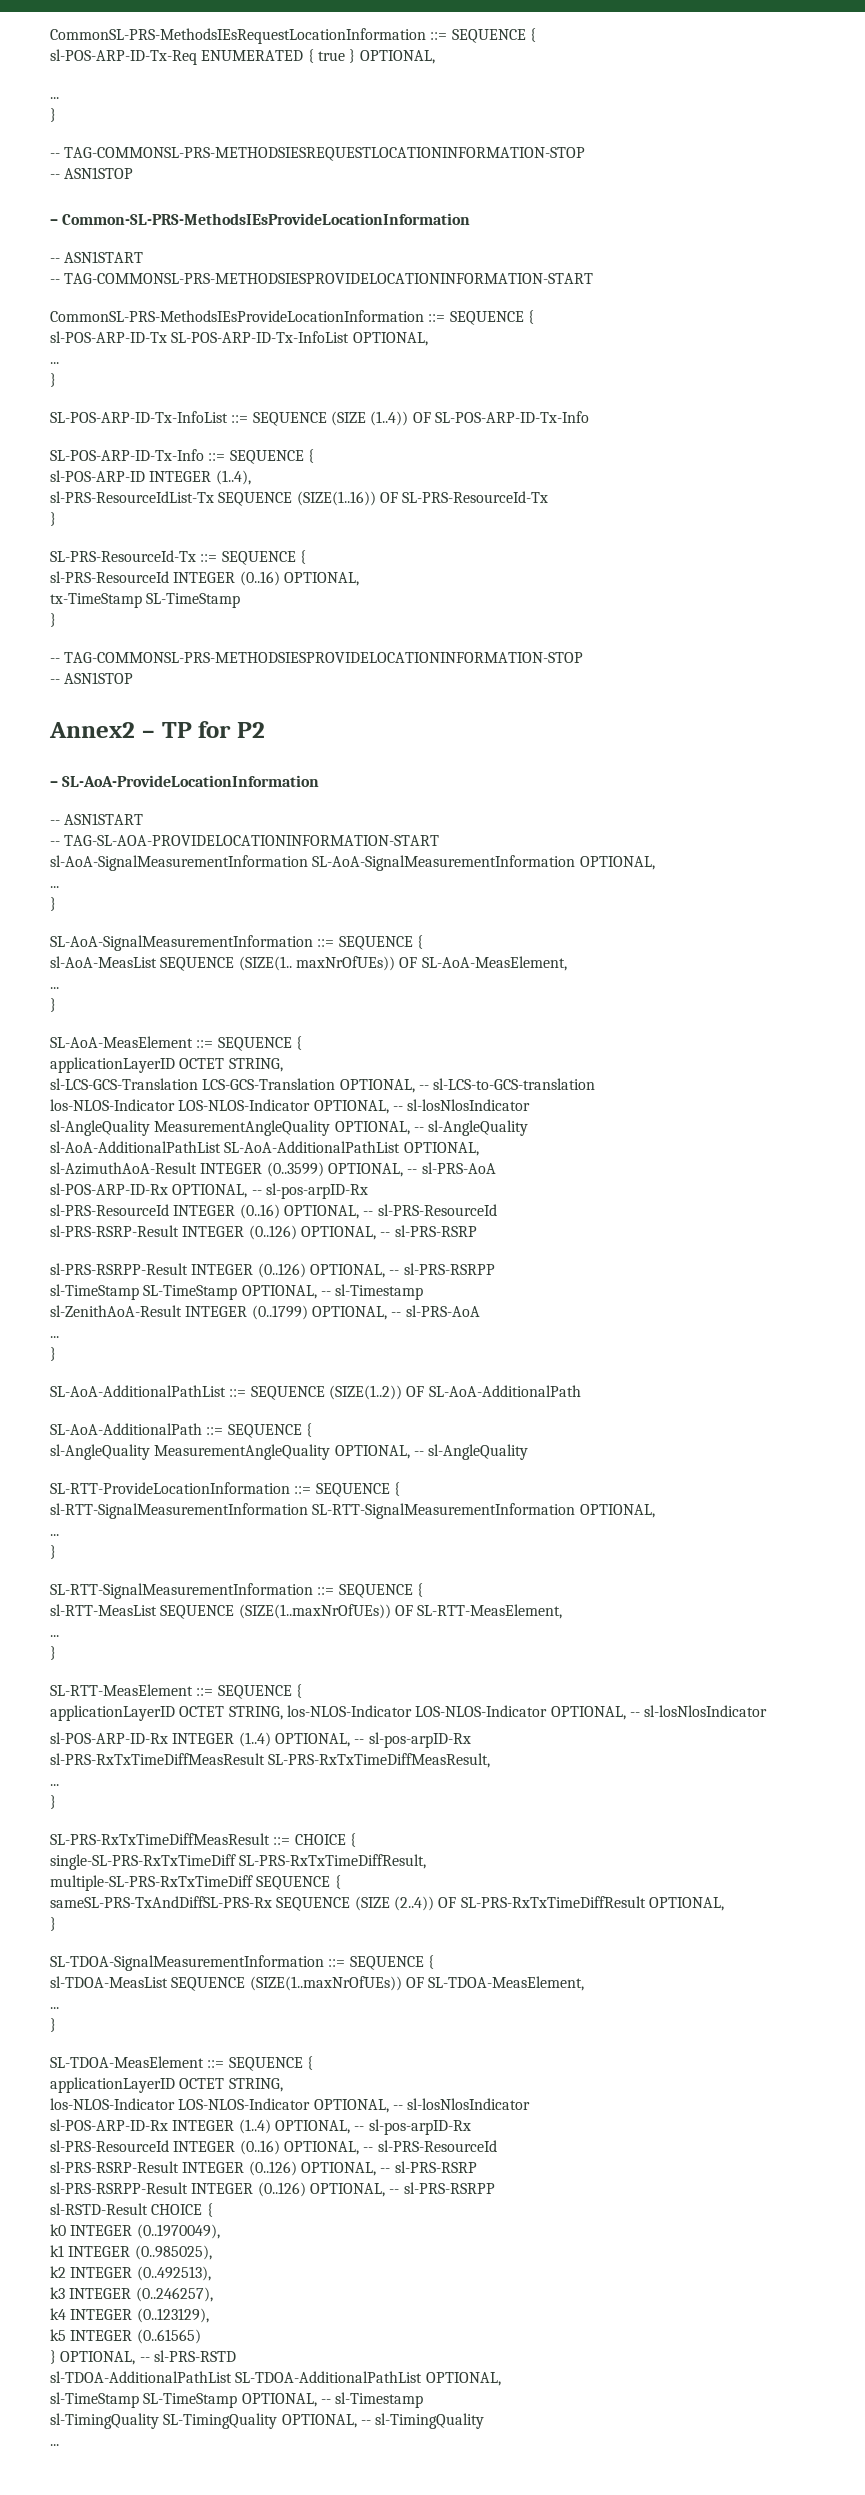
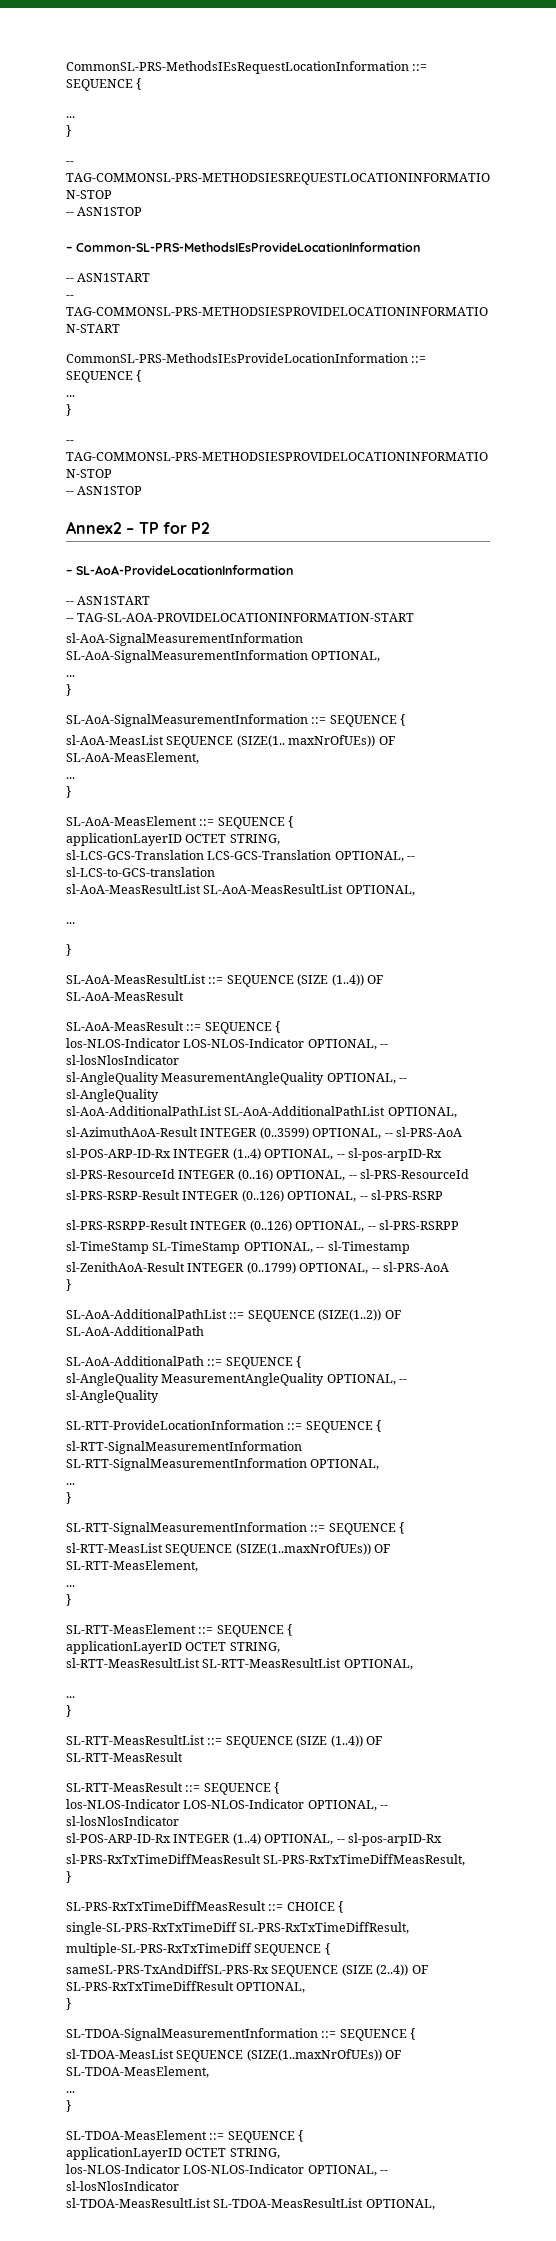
[50,49,435,65] // sl-POS-ARP-ID-Tx-Req ENUMERATED { true } OPTIONAL, -> (142, 84) none
[50,331,428,346] [50,362,59,364] [50,373,56,387] [50,411,589,426] [50,449,314,464] [50,470,251,485] [50,491,549,506] [50,512,56,526] [50,550,306,565] [50,571,359,586] [50,593,241,608] [50,613,56,627] // sl-POS-ARP-ID-Tx SL-POS-ARP-ID-Tx-InfoList OPTIONAL, // ... // } // SL-POS-ARP-ID-Tx-InfoList ::= SEQUENCE (SIZE (1..4)) OF SL-POS-ARP-ID-Tx-Info // SL-POS-ARP-ID-Tx-Info ::= SEQUENCE { // sl-POS-ARP-ID INTEGER (1..4), // sl-PRS-ResourceIdList-Tx SEQUENCE (SIZE(1..16)) OF SL-PRS-ResourceId-Tx // } // SL-PRS-ResourceId-Tx ::= SEQUENCE { // sl-PRS-ResourceId INTEGER (0..16) OPTIONAL, // tx-TimeStamp SL-TimeStamp // } -> [66,395,75,397] [66,404,71,416] // ... // }
(596, 1084) none -> [66,884,415,896] [66,922,75,924] [66,944,71,956] [66,974,383,987] [66,991,184,1001] [66,1021,281,1034] // sl-AoA-MeasResultList SL-AoA-MeasResultList OPTIONAL, // ... // } // SL-AoA-MeasResultList ::= SEQUENCE (SIZE (1..4)) OF SL-AoA-MeasResult // SL-AoA-MeasResult ::= SEQUENCE {
(168, 1189) none -> [173,1148,261,1160] INTEGER (1..4)
[50,1336,59,1338] // ... -> (449, 1267) none
(283, 1713) none -> [66,1658,413,1670] [66,1696,75,1698] [66,1705,71,1717] [66,1735,382,1748] [66,1752,183,1762] [66,1782,280,1795] // sl-RTT-MeasResultList SL-RTT-MeasResultList OPTIONAL, // ... // } // SL-RTT-MeasResultList ::= SEQUENCE (SIZE (1..4)) OF SL-RTT-MeasResult // SL-RTT-MeasResult ::= SEQUENCE { //
[50,1784,59,1786] // ... -> (466, 1860) none
[50,2119,471,2135] [50,2140,497,2155] [50,2161,477,2176] [50,2182,495,2197] [50,2203,213,2217] [50,2224,220,2239] [50,2245,212,2260] [50,2266,211,2281] [50,2287,213,2302] [50,2308,209,2323] [50,2329,201,2344] [50,2350,236,2365] [50,2371,501,2386] [50,2392,424,2408] [50,2413,485,2429] [50,2444,59,2446] sl-POS-ARP-ID-Rx INTEGER (1..4) OPTIONAL, -- sl-pos-arpID-Rx // sl-PRS-ResourceId INTEGER (0..16) OPTIONAL, -- sl-PRS-ResourceId // sl-PRS-RSRP-Result INTEGER (0..126) OPTIONAL, -- sl-PRS-RSRP // sl-PRS-RSRPP-Result INTEGER (0..126) OPTIONAL, -- sl-PRS-RSRPP // sl-RSTD-Result CHOICE { // k0 INTEGER (0..1970049), // k1 INTEGER (0..985025), // k2 INTEGER (0..492513), // k3 INTEGER (0..246257), // k4 INTEGER (0..123129), // k5 INTEGER (0..61565) // } OPTIONAL, -- sl-PRS-RSTD // sl-TDOA-AdditionalPathList SL-TDOA-AdditionalPathList OPTIONAL, // sl-TimeStamp SL-TimeStamp OPTIONAL, -- sl-Timestamp // sl-TimingQuality SL-TimingQuality OPTIONAL, -- sl-TimingQuality // ... -> [66,2198,435,2210] sl-TDOA-MeasResultList SL-TDOA-MeasResultList OPTIONAL,

